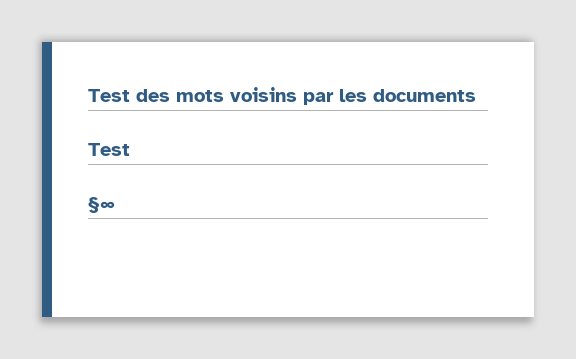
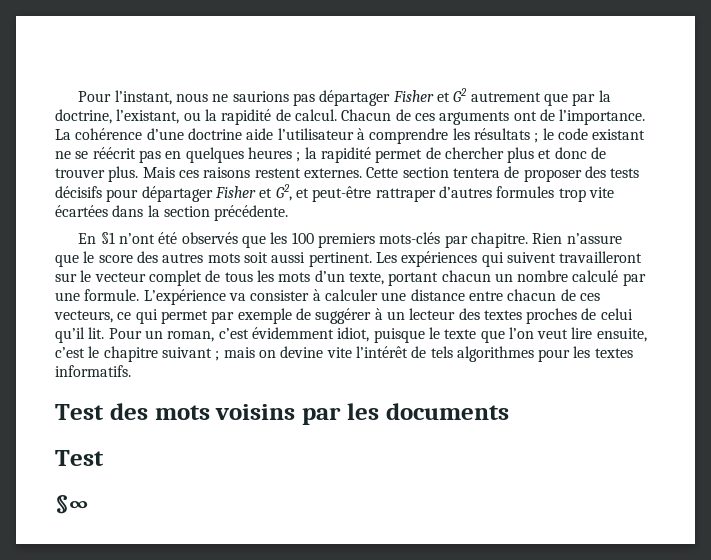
(88, 95) none -> [78,88,611,106] [55,109,646,125] [55,128,646,144] [55,147,607,163] [55,166,640,182] [55,184,614,202] [55,205,289,221] [78,232,622,248] [55,251,643,267] [55,270,646,286] [55,289,600,305] [54,308,633,324] [55,327,647,343] [55,346,633,362] [55,365,131,377] Pour l’instant, nous ne saurions pas départager Fisher et G2 autrement que par la doctrine, l’existant, ou la rapidité de calcul. Chacun de ces arguments ont de l’importance. La cohérence d’une doctrine aide l’utilisateur à comprendre les résultats ; le code existant ne se réécrit pas en quelques heures ; la rapidité permet de chercher plus et donc de trouver plus. Mais ces raisons restent externes. Cette section tentera de proposer des tests décisifs pour départager Fisher et G2, et peut-être rattraper d’autres formules trop vite écartées dans la section précédente. // En §1 n’ont été observés que les 100 premiers mots-clés par chapitre. Rien n’assure que le score des autres mots soit aussi pertinent. Les expériences qui suivent travailleront sur le vecteur complet de tous les mots d’un texte, portant chacun un nombre calculé par une formule. L’expérience va consister à calculer une distance entre chacun de ces vecteurs, ce qui permet par exemple de suggérer à un lecteur des textes proches de celui qu’il lit. Pour un roman, c’est évidemment idiot, puisque le texte que l’on veut lire ensuite, c’est le chapitre suivant ; mais on devine vite l’intérêt de tels algorithmes pour les textes informatifs. //

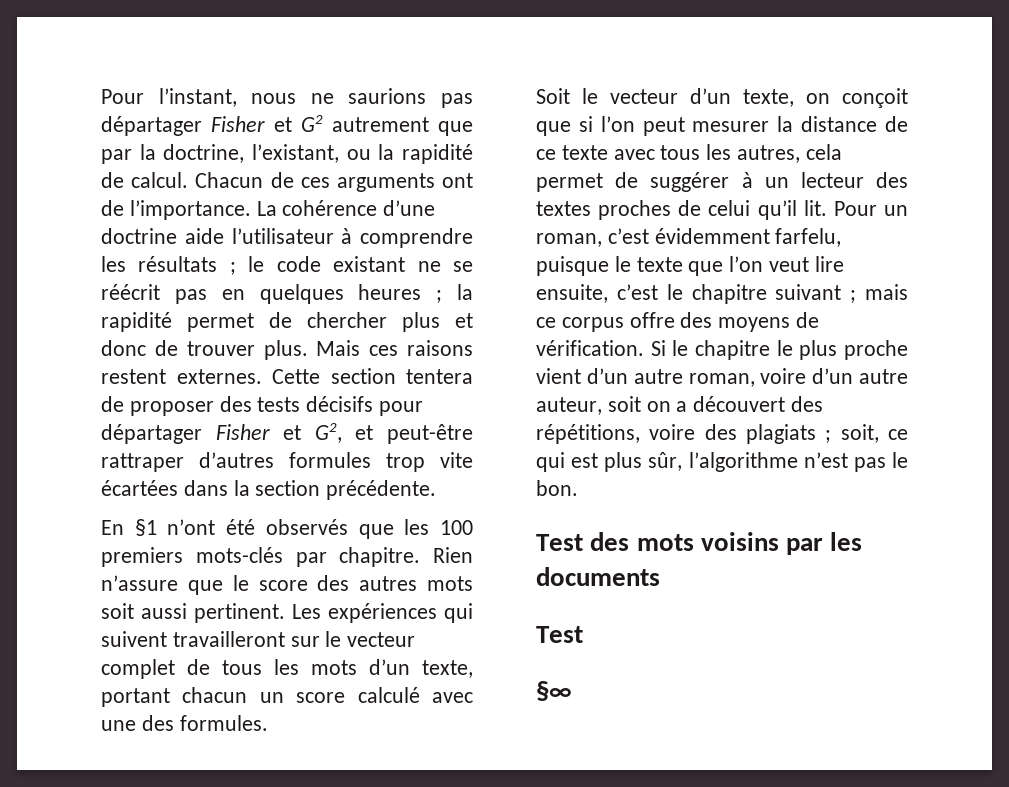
[517,270,646,286] [55,289,600,305] [54,308,292,324] nombre calculé par une formule. L’expérience va consister à calculer une distance entre chacun de ces vecteurs, ce qui permet par exemple -> [296,687,473,703] [101,715,268,731] [536,88,908,108] [536,116,908,136] [536,144,842,163] [536,173,603,192] score calculé avec une des formules. // Soit le vecteur d’un texte, on conçoit que si l’on peut mesurer la distance de ce texte avec tous les autres, cela permet
[337,327,370,342] idiot, -> [775,228,842,247] farfelu,
[258,346,633,362] [55,365,131,377] on devine vite l’intérêt de tels algorithmes pour les textes informatifs. -> [536,312,820,332] [536,340,908,360] [536,368,908,387] [536,396,824,415] [536,424,908,444] [536,452,908,472] [536,480,578,496] ce corpus offre des moyens de vérification. Si le chapitre le plus proche vient d’un autre roman, voire d’un autre auteur, soit on a découvert des répétitions, voire des plagiats ; soit, ce qui est plus sûr, l’algorithme n’est pas le bon.

